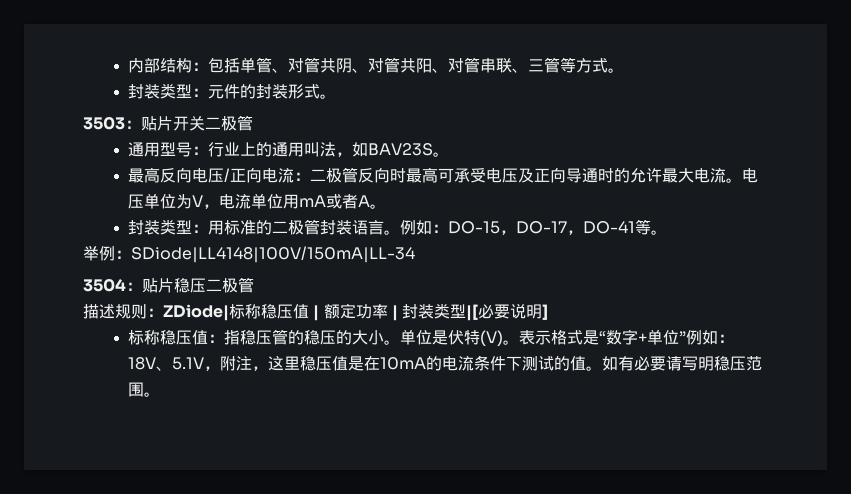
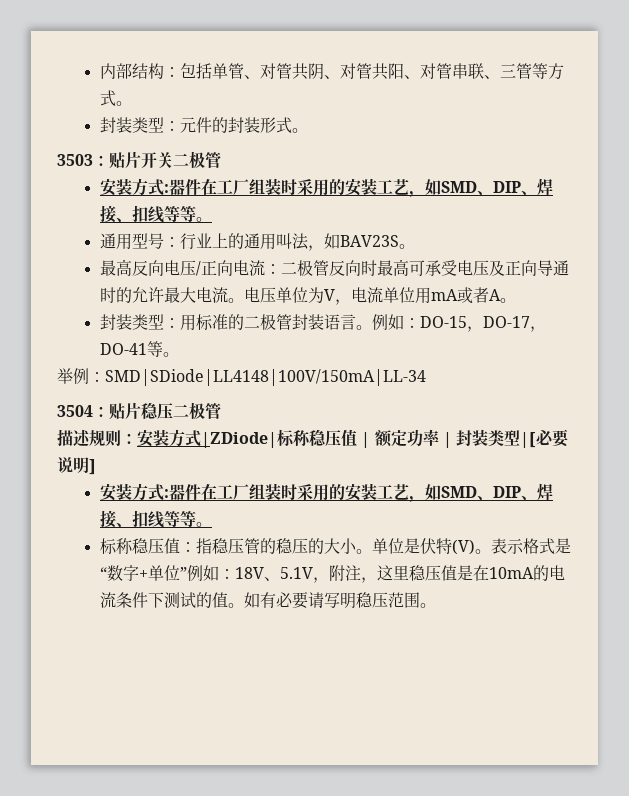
(253, 123) none -> [99,178,553,198] [99,205,212,223] // 安装方式:器件在工厂组装时采用的安装工艺，如SMD、DIP、焊接、扣线等等。
[131,246,415,263] SDiode|LL4148|100V/150mA|LL-34 -> [105,369,426,386] SMD|SDiode|LL4148|100V/150mA|LL-34
[163,304,229,321] ZDiode| -> [137,429,277,448] 安装方式|ZDiode|
(549, 312) none -> [99,483,553,503] [99,510,212,528] // 安装方式:器件在工厂组装时采用的安装工艺，如SMD、DIP、焊接、扣线等等。

